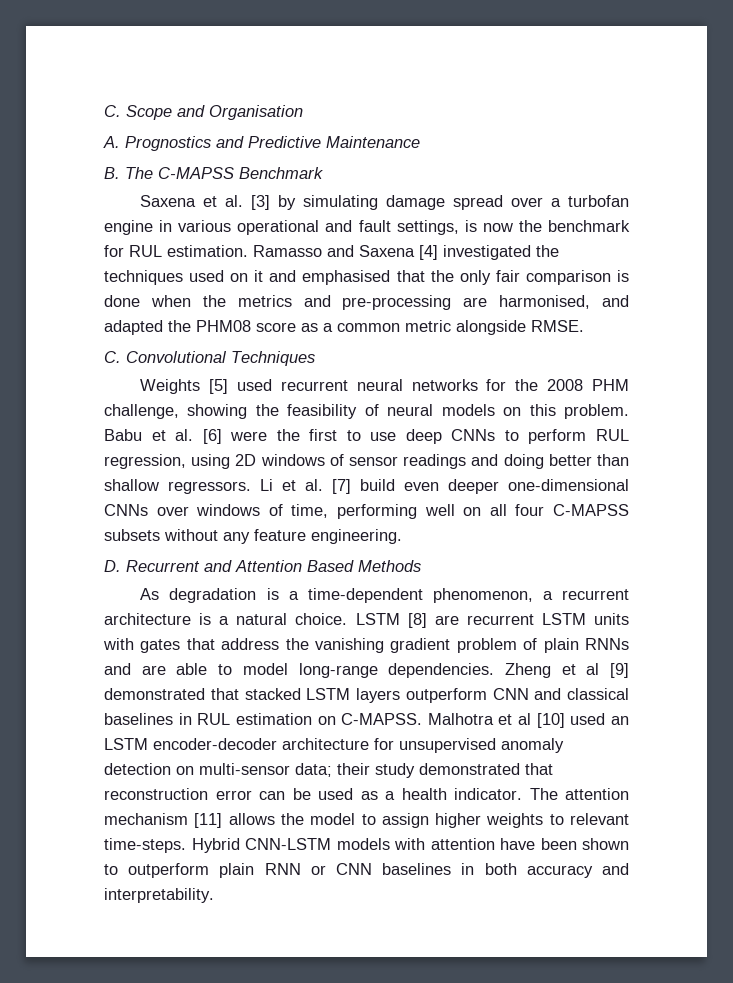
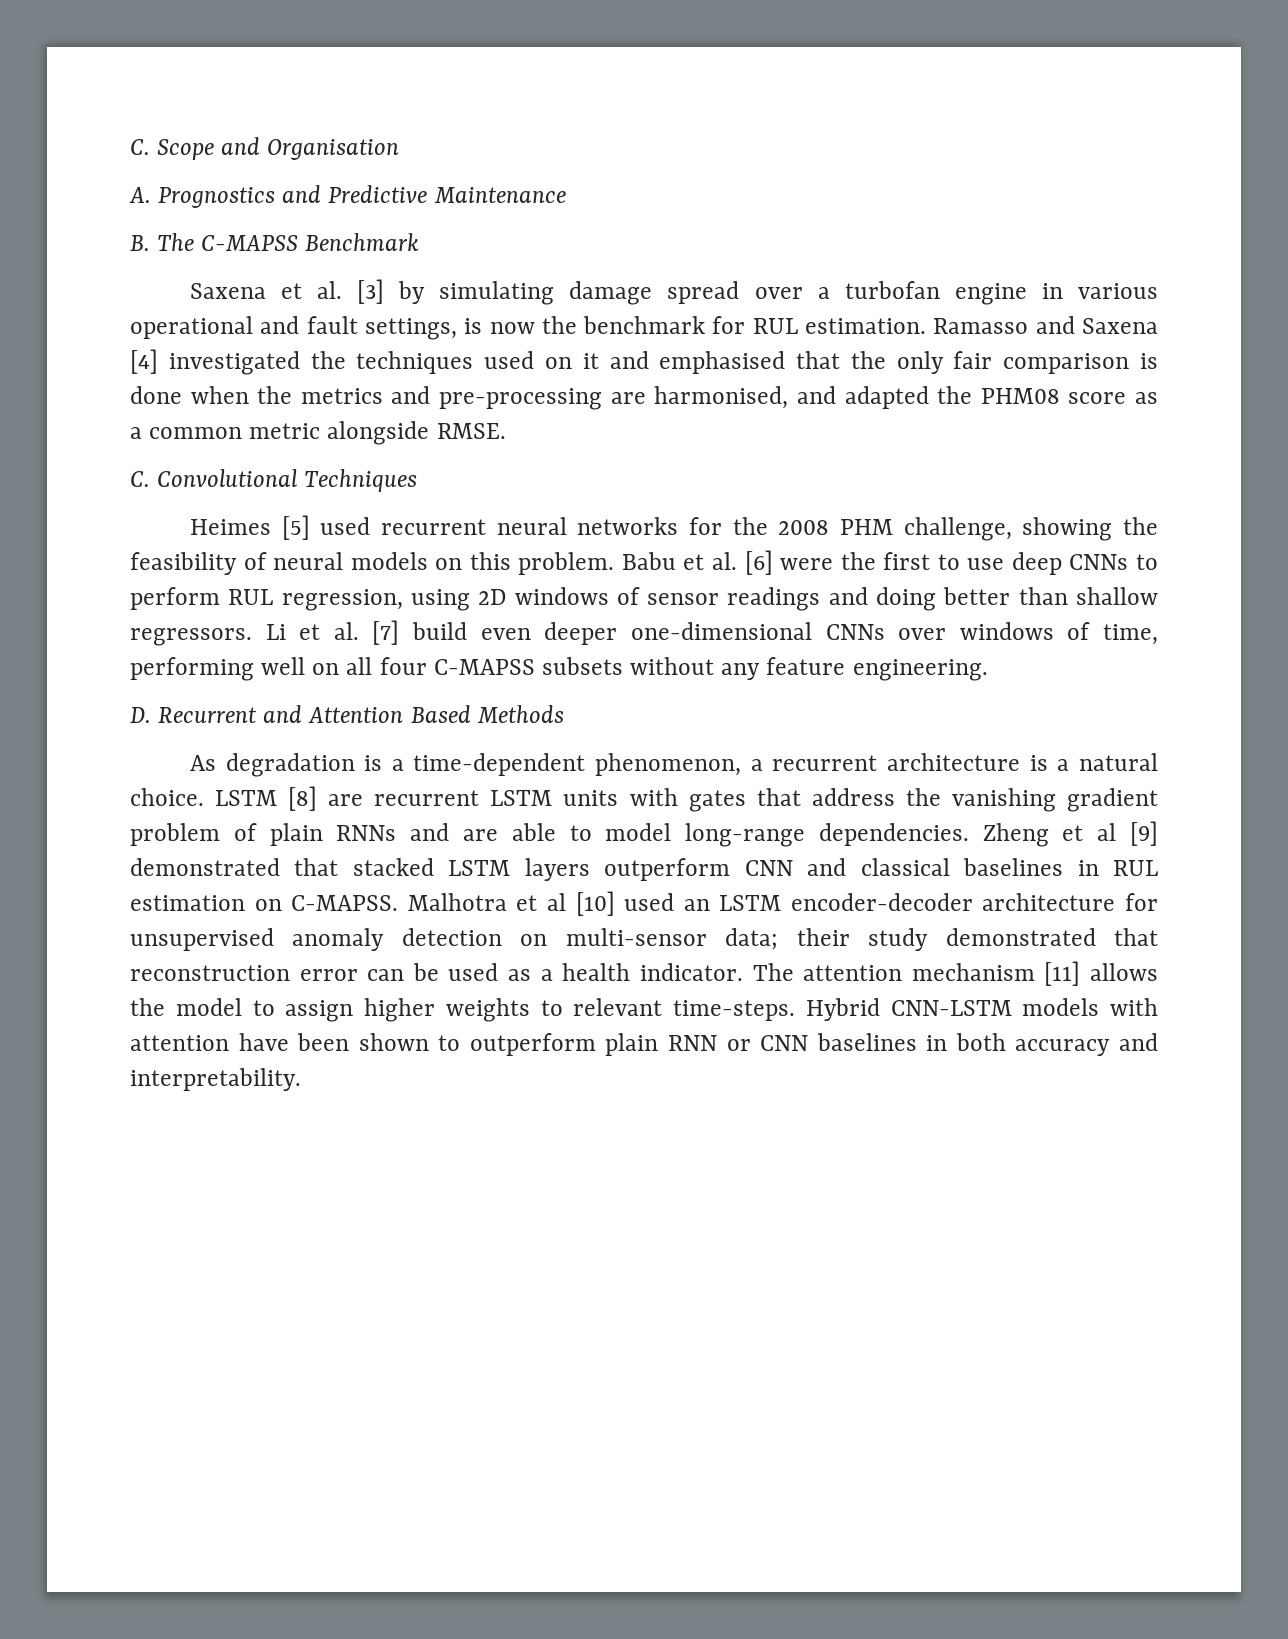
[140,379,201,394] Weights -> [189,519,271,535] Heimes

